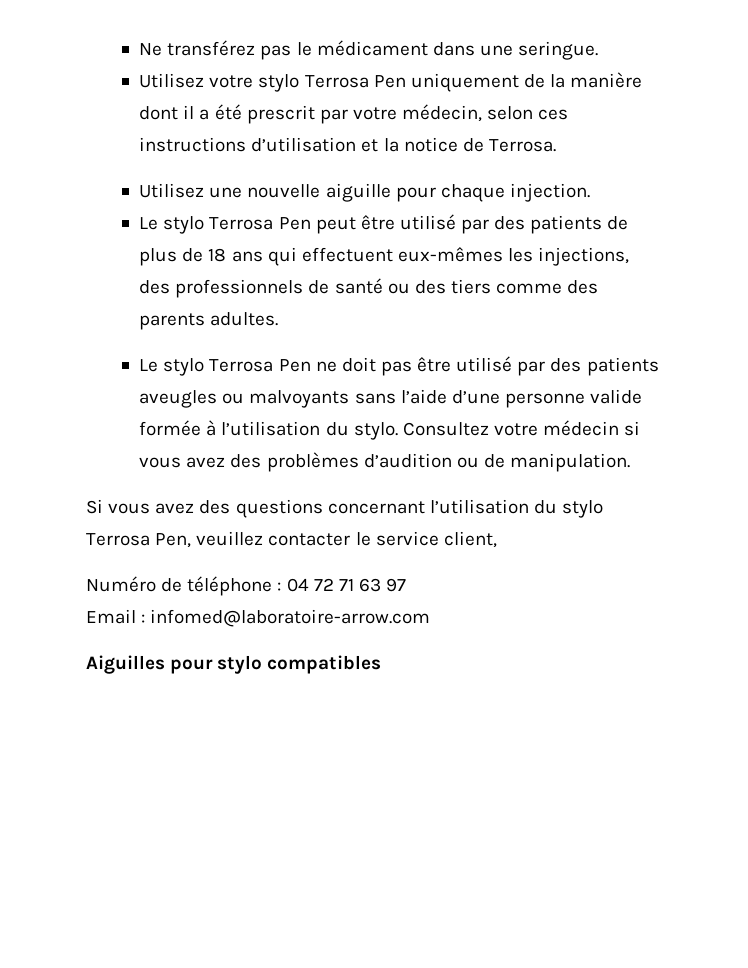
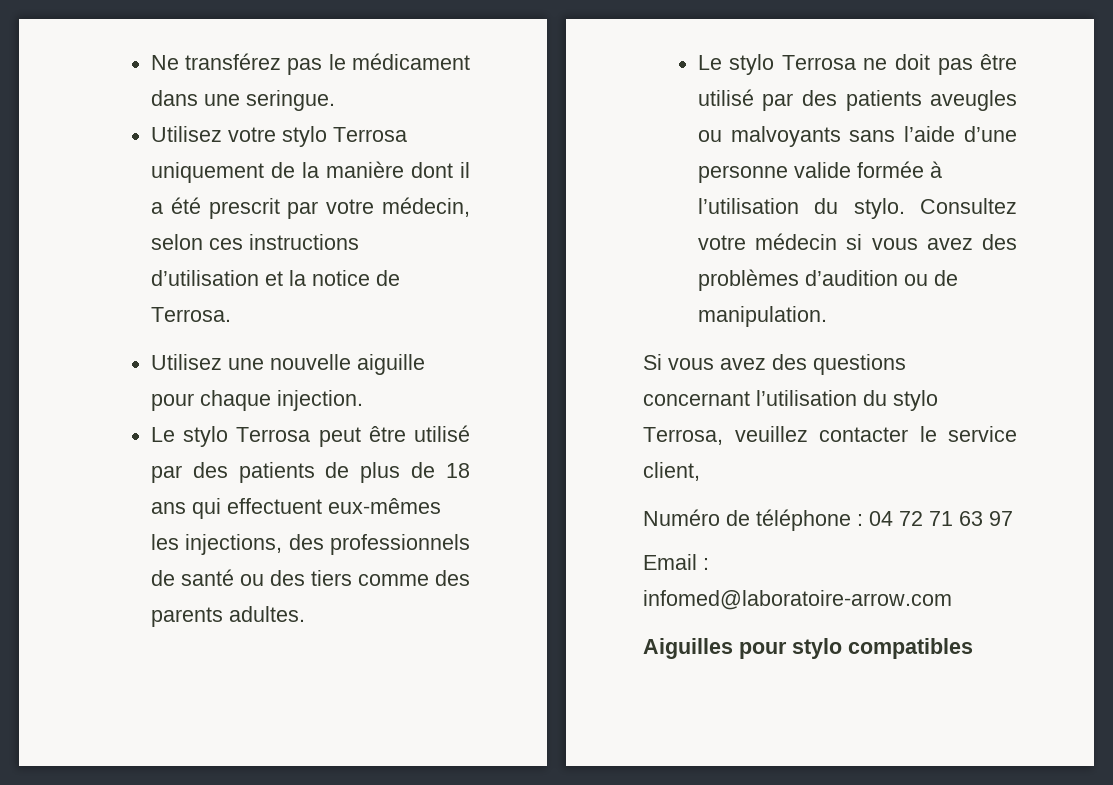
[373,75,406,88] Pen -> (407, 134) none
[278,217,311,230] Pen -> (311, 434) none
[278,359,311,372] Pen -> (856, 62) none
[86,533,192,548] Terrosa Pen, -> [643,427,723,445] Terrosa,

